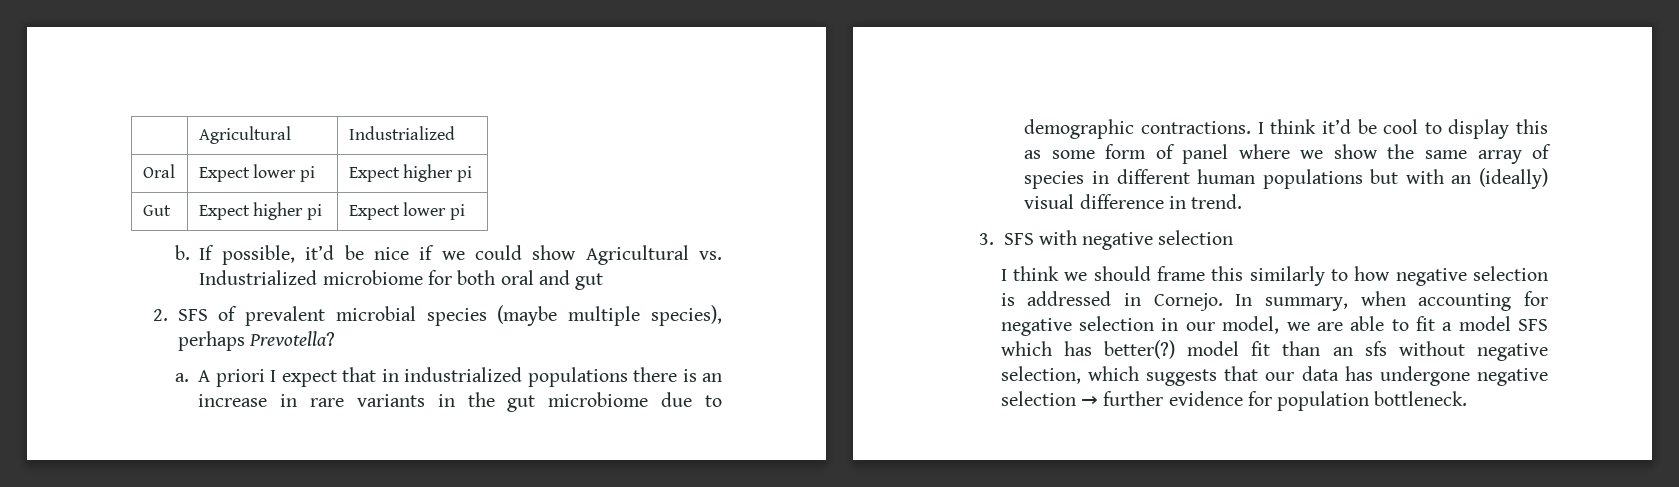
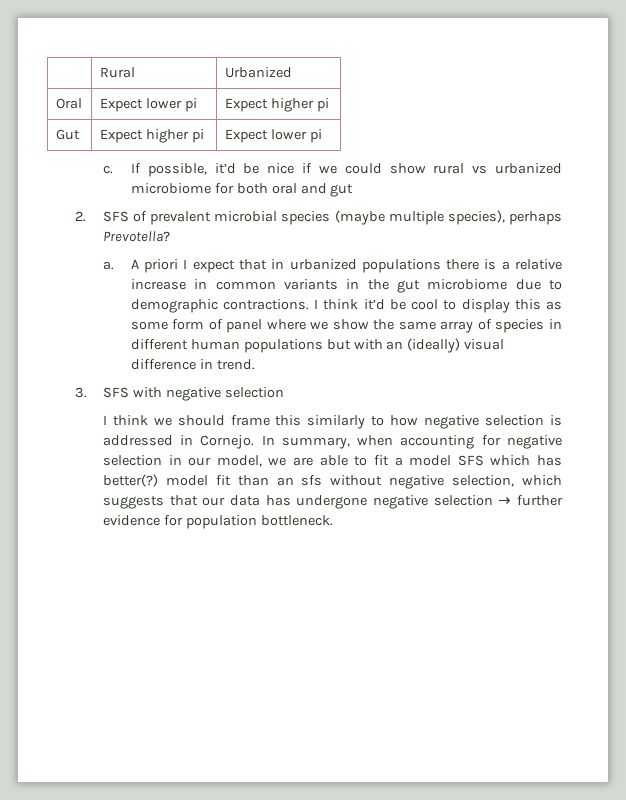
[198,126,291,144] [348,126,455,140] | Agricultural | Industrialized -> [99,67,135,78] [224,67,292,78] | Rural | Urbanized
[174,245,190,260] b. -> [102,165,113,174] c.
[585,245,723,265] [199,270,318,285] Agricultural vs. Industrialized -> [433,163,563,174] rural vs urbanized
[404,367,523,382] industrialized -> [289,259,357,270] urbanized
[701,373,722,382] an -> [501,259,563,270] a relative
[310,398,345,407] rare -> [215,281,276,290] common

